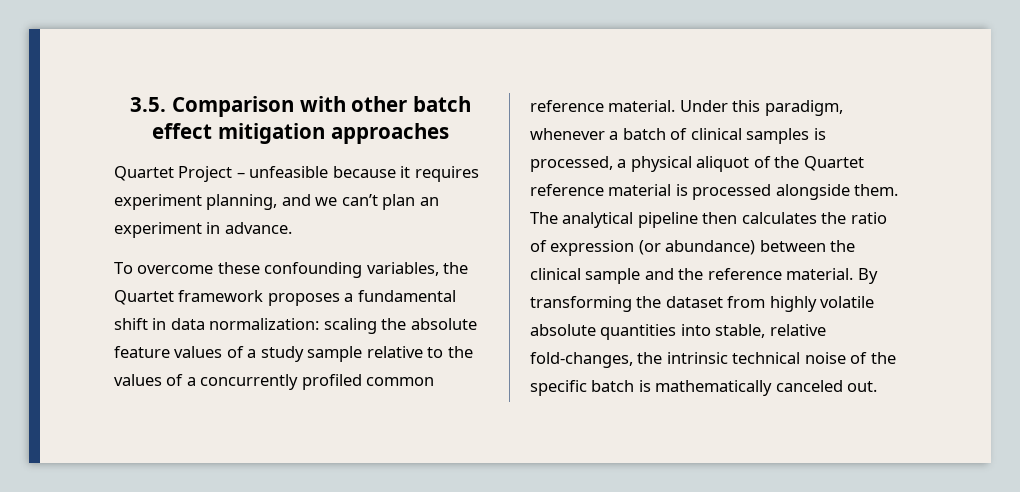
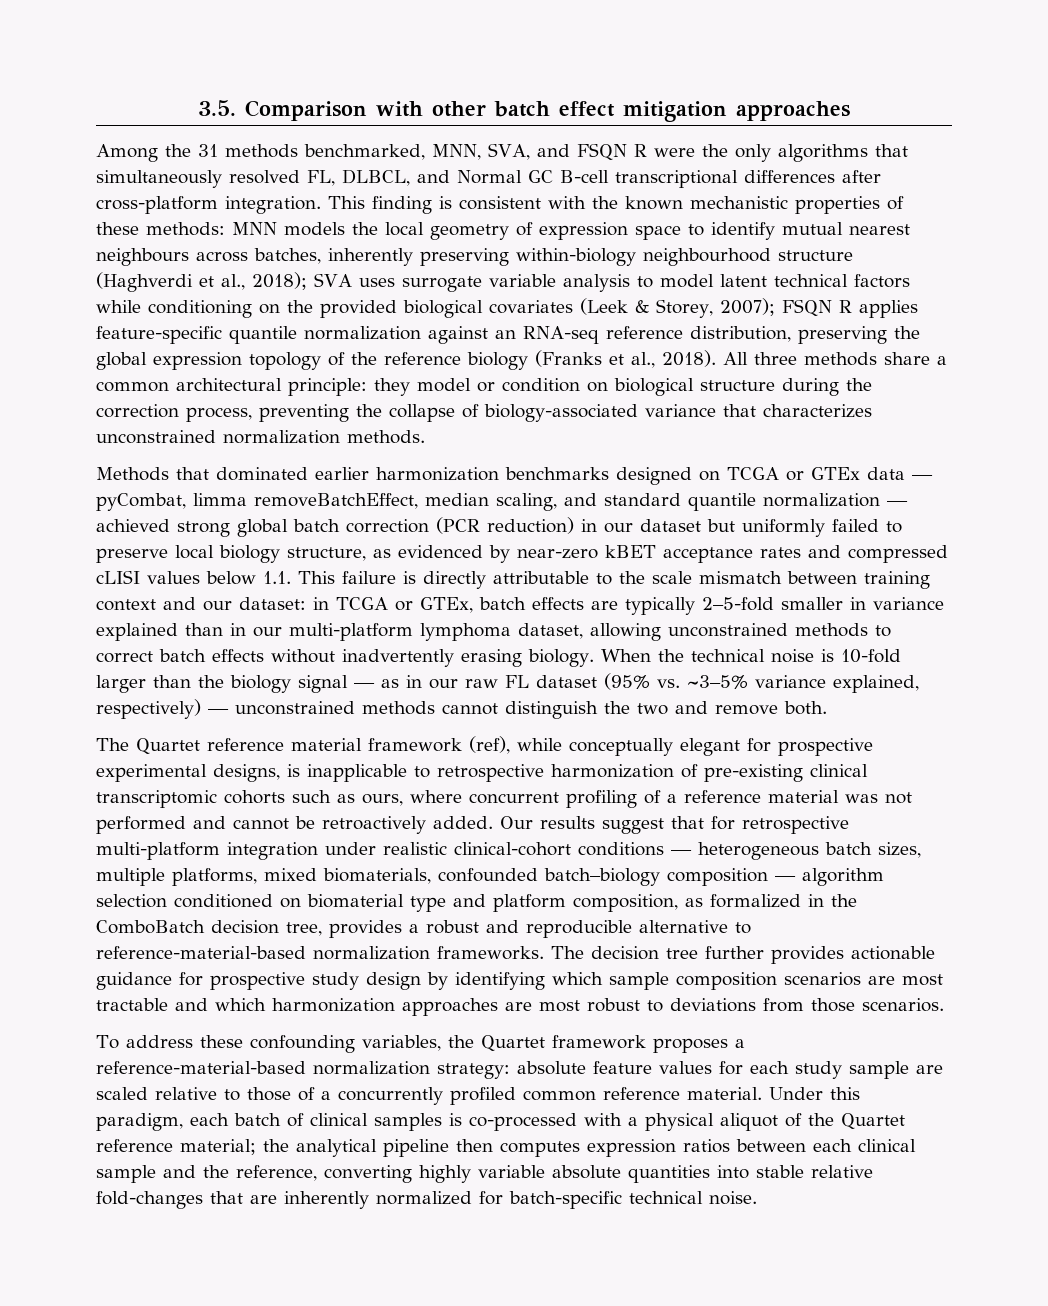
[114,166,479,182] [114,194,439,210] [114,222,292,238] Quartet Project – unfeasible because it requires experiment planning, and we can’t plan an experiment in advance. -> [96,143,908,162] [96,169,881,188] [96,196,904,214] [96,222,910,240] [96,248,853,266] [96,272,910,292] [96,298,918,318] [96,326,920,344] [96,350,947,370] [96,378,872,396] [96,404,872,422] [96,430,425,444] [96,467,933,485] [96,493,908,511] [96,517,902,537] [96,545,948,563] [96,570,930,589] [96,597,944,615] [96,623,891,641] [96,649,901,667] [96,673,919,693] [96,699,827,719] [96,736,874,756] [96,764,868,782] [96,790,912,808] [96,816,849,834] [96,842,921,860] [96,868,884,886] [96,894,857,912] [96,920,751,938] [96,946,935,964] [96,972,943,990] [96,998,944,1016] Among the 31 methods benchmarked, MNN, SVA, and FSQN R were the only algorithms that simultaneously resolved FL, DLBCL, and Normal GC B-cell transcriptional differences after cross-platform integration. This finding is consistent with the known mechanistic properties of these methods: MNN models the local geometry of expression space to identify mutual nearest neighbours across batches, inherently preserving within-biology neighbourhood structure (Haghverdi et al., 2018); SVA uses surrogate variable analysis to model latent technical factors while conditioning on the provided biological covariates (Leek & Storey, 2007); FSQN R applies feature-specific quantile normalization against an RNA-seq reference distribution, preserving the global expression topology of the reference biology (Franks et al., 2018). All three methods share a common architectural principle: they model or condition on biological structure during the correction process, preventing the collapse of biology-associated variance that characterizes unconstrained normalization methods. // Methods that dominated earlier harmonization benchmarks designed on TCGA or GTEx data — pyCombat, limma removeBatchEffect, median scaling, and standard quantile normalization — achieved strong global batch correction (PCR reduction) in our dataset but uniformly failed to preserve local biology structure, as evidenced by near-zero kBET acceptance rates and compressed cLISI values below 1.1. This failure is directly attributable to the scale mismatch between training context and our dataset: in TCGA or GTEx, batch effects are typically 2–5-fold smaller in variance explained than in our multi-platform lymphoma dataset, allowing unconstrained methods to correct batch effects without inadvertently erasing biology. When the technical noise is 10-fold larger than the biology signal — as in our raw FL dataset (95% vs. ~3–5% variance explained, respectively) — unconstrained methods cannot distinguish the two and remove both. // The Quartet reference material framework (ref), while conceptually elegant for prospective experimental designs, is inapplicable to retrospective harmonization of pre-existing clinical transcriptomic cohorts such as ours, where concurrent profiling of a reference material was not performed and cannot be retroactively added. Our results suggest that for retrospective multi-platform integration under realistic clinical-cohort conditions — heterogeneous batch sizes, multiple platforms, mixed biomaterials, confounded batch–biology composition — algorithm selection conditioned on biomaterial type and platform composition, as formalized in the ComboBatch decision tree, provides a robust and reproducible alternative to reference-material-based normalization frameworks. The decision tree further provides actionable guidance for prospective study design by identifying which sample composition scenarios are most tractable and which harmonization approaches are most robust to deviations from those scenarios.
[137,265,214,274] overcome -> [125,1035,193,1048] address
[357,290,456,302] [114,318,477,334] [114,346,473,362] [114,374,162,386] fundamental shift in data normalization: scaling the absolute feature values of a study sample relative to the values -> [96,1061,943,1079] [96,1087,291,1101] reference-material-based normalization strategy: absolute feature values for each study sample are scaled relative to those
[530,128,619,140] whenever a -> [190,1113,229,1126] each
[530,156,613,172] processed, -> [469,1113,622,1131] co-processed with
[608,184,899,200] [530,212,887,228] [530,240,856,256] [530,268,878,284] [530,296,875,312] [530,324,826,340] [530,352,896,368] [530,380,878,396] material is processed alongside them. The analytical pipeline then calculates the ratio of expression (or abundance) between the clinical sample and the reference material. By transforming the dataset from highly volatile absolute quantities into stable, relative fold-changes, the intrinsic technical noise of the specific batch is mathematically canceled out. -> [180,1139,916,1157] [96,1165,873,1183] [96,1191,757,1209] material; the analytical pipeline then computes expression ratios between each clinical sample and the reference, converting highly variable absolute quantities into stable relative fold-changes that are inherently normalized for batch-specific technical noise.

